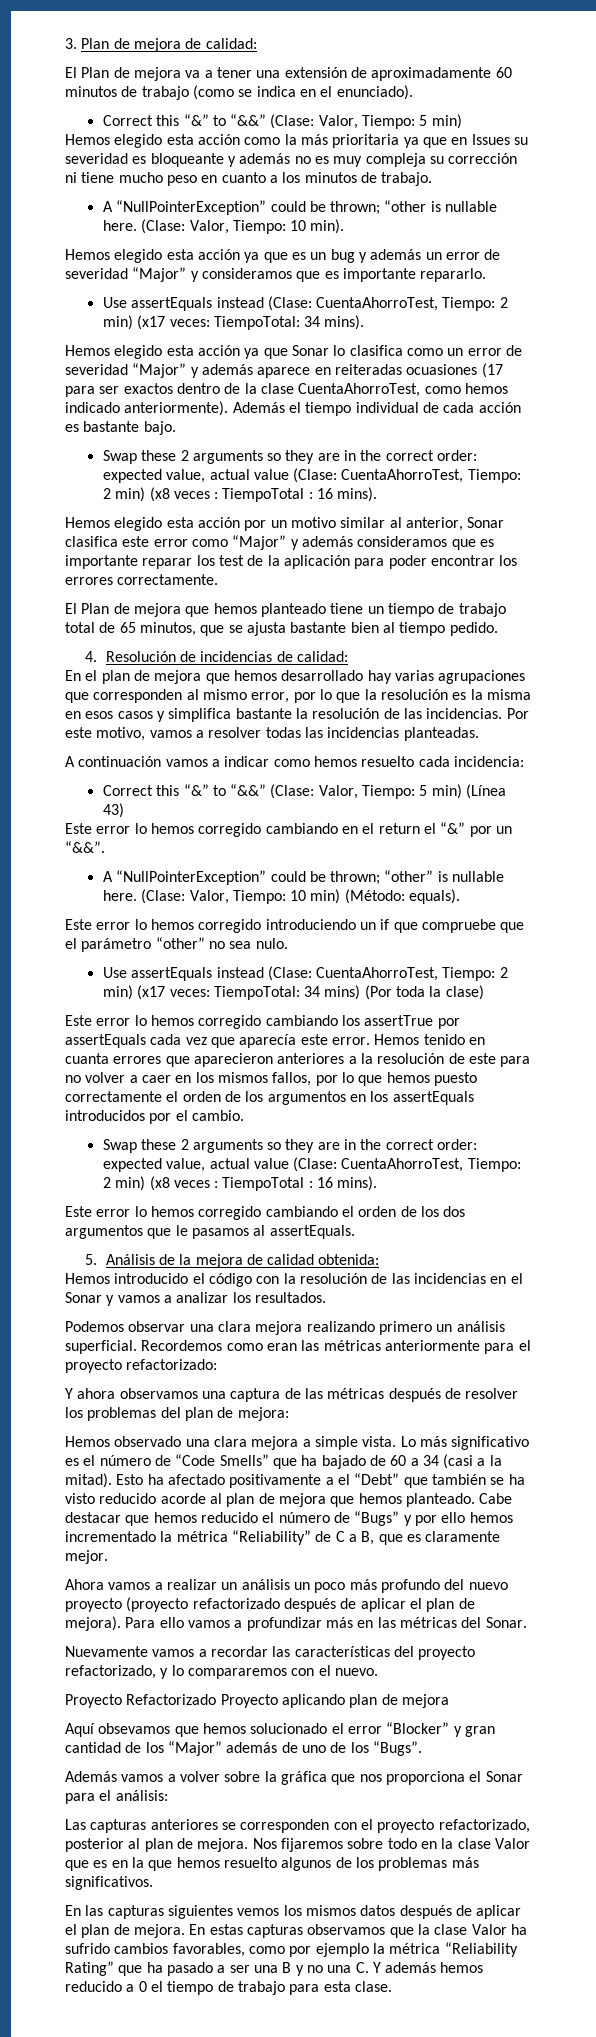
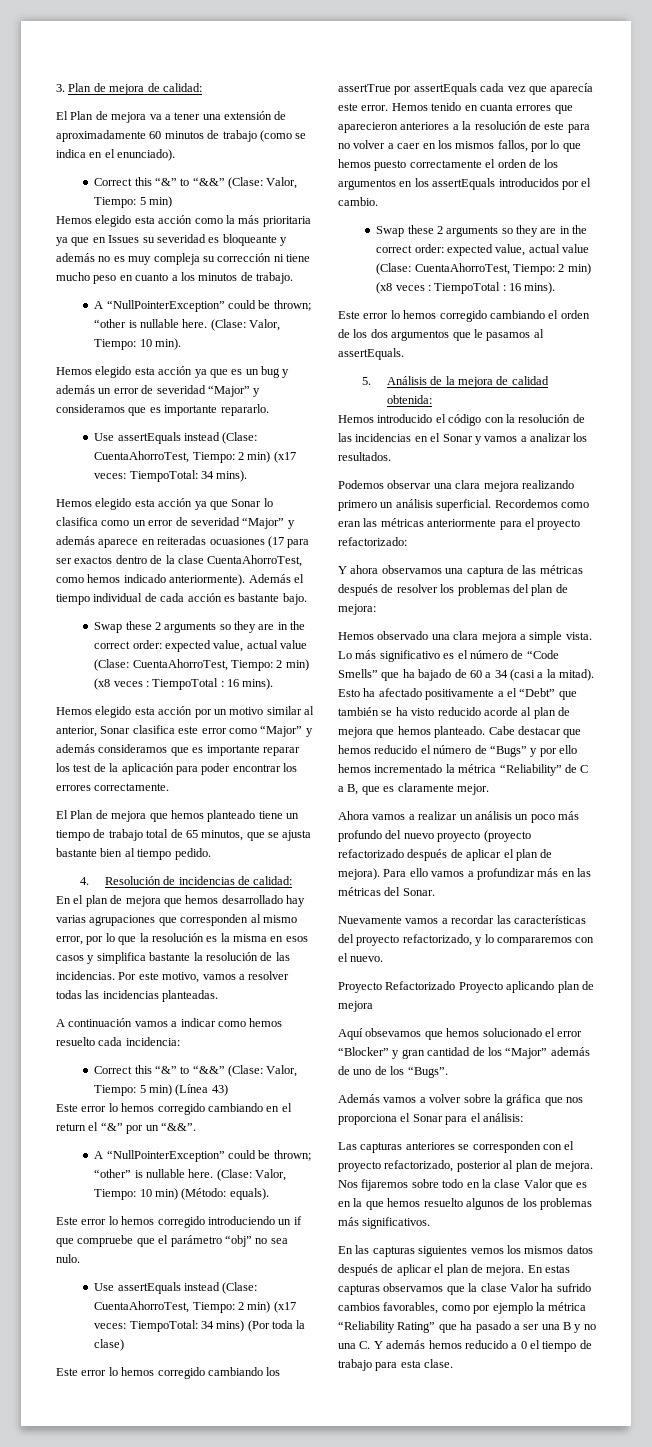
[155,937,205,949] “other” -> [224,1235,252,1247] “obj”

